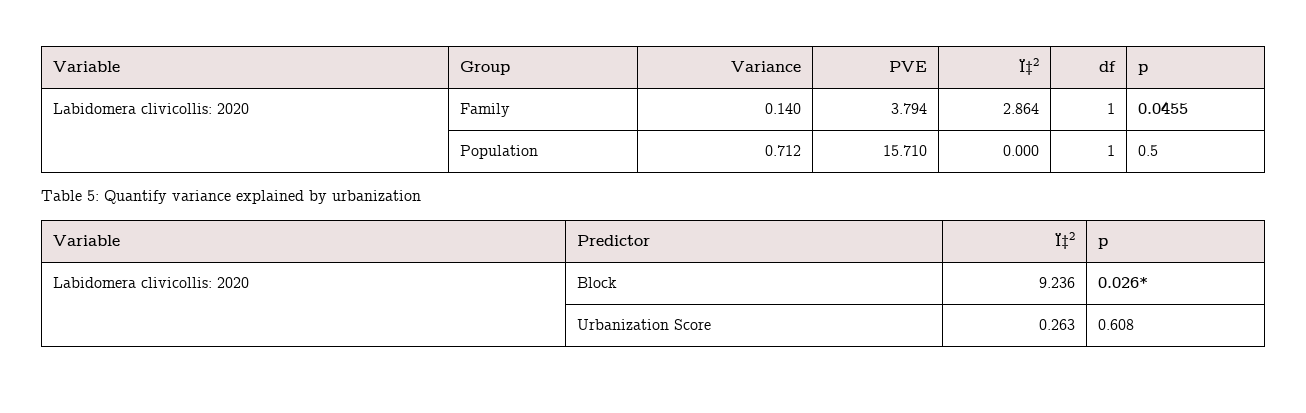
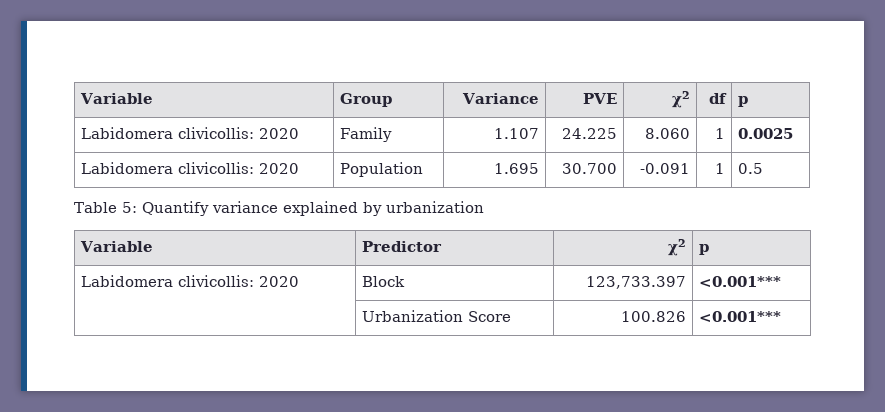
[1018,58,1039,75] Ï‡2 -> [671,91,690,108] χ2
[764,103,801,114] [890,103,927,114] [1002,103,1039,114] [1106,103,1115,114] [1138,101,1189,114] [460,145,539,159] [764,145,801,156] [882,145,927,156] [1002,145,1039,156] 0.140 | 3.794 | 2.864 | 1 | 0.0455 // | Population | 0.712 | 15.710 | 0.000 -> [493,128,539,139] [561,128,617,139] [644,128,690,139] [714,128,725,139] [738,128,794,139] [81,162,300,174] [340,162,424,177] [493,163,539,174] [561,163,617,174] [639,163,690,174] 1.107 | 24.225 | 8.060 | 1 | 0.0025 // Labidomera clivicollis: 2020 | Population | 1.695 | 30.700 | -0.091
[1054,232,1075,249] Ï‡2 -> [667,239,686,256] χ2
[1038,277,1075,288] [1098,277,1149,288] 9.236 | 0.026* -> [585,276,686,289] [699,276,782,287] 123,733.397 | <0.001***
[1038,319,1075,330] [1098,319,1135,330] 0.263 | 0.608 -> [620,311,686,322] [699,311,782,322] 100.826 | <0.001***

